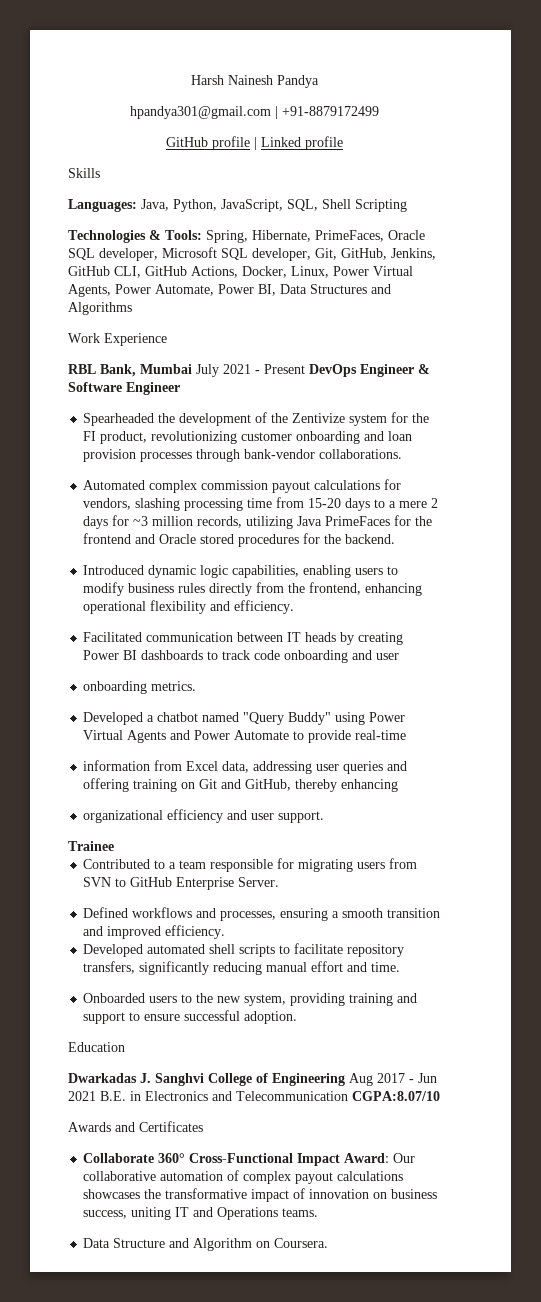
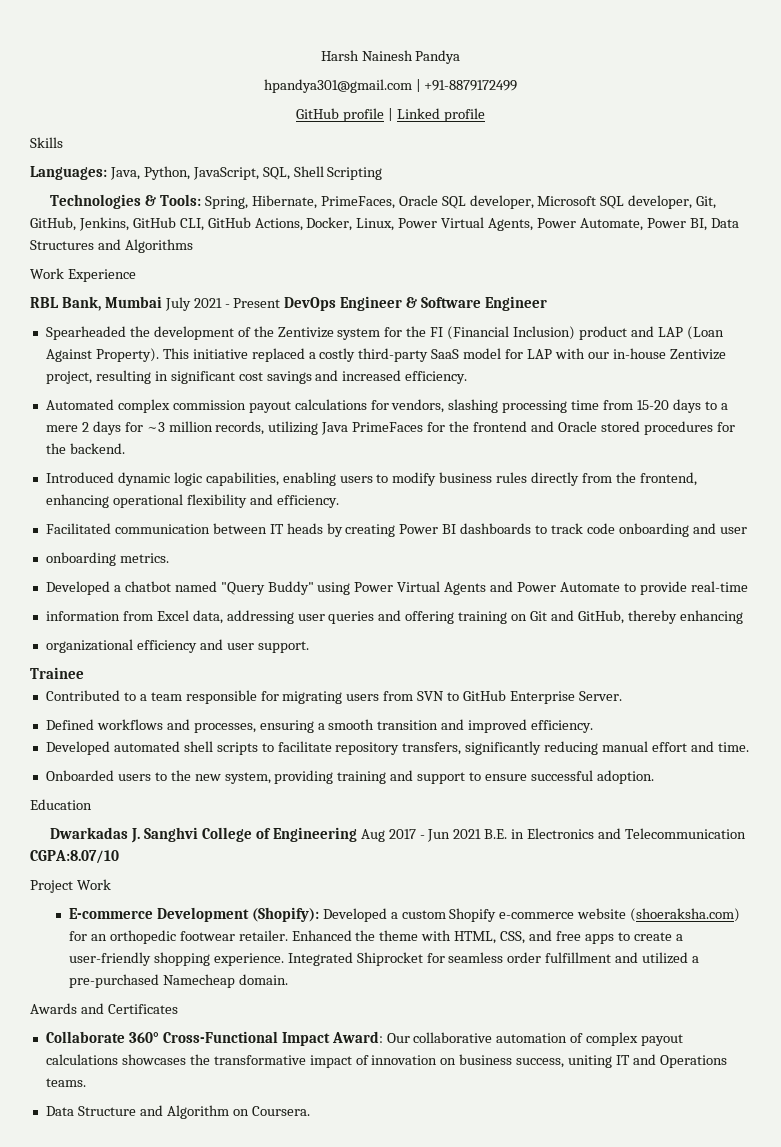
[100,431,413,444] [83,449,403,462] product, revolutionizing customer onboarding and loan provision processes through bank-vendor collaborations. -> [447,326,724,340] [45,348,726,362] [45,370,468,384] (Financial Inclusion) product and LAP (Loan Against Property). This initiative replaced a costly third-party SaaS model for LAP with our in-house Zentivize project, resulting in significant cost savings and increased efficiency.
(440, 1096) none -> [30,879,111,893] [68,907,741,922] [68,930,683,944] [68,952,700,966] [68,974,288,988] // Project Work // E-commerce Development (Shopify): Developed a custom Shopify e-commerce website (shoeraksha.com) for an orthopedic footwear retailer. Enhanced the theme with HTML, CSS, and free apps to create a user-friendly shopping experience. Integrated Shiprocket for seamless order fulfillment and utilized a pre-purchased Namecheap domain.

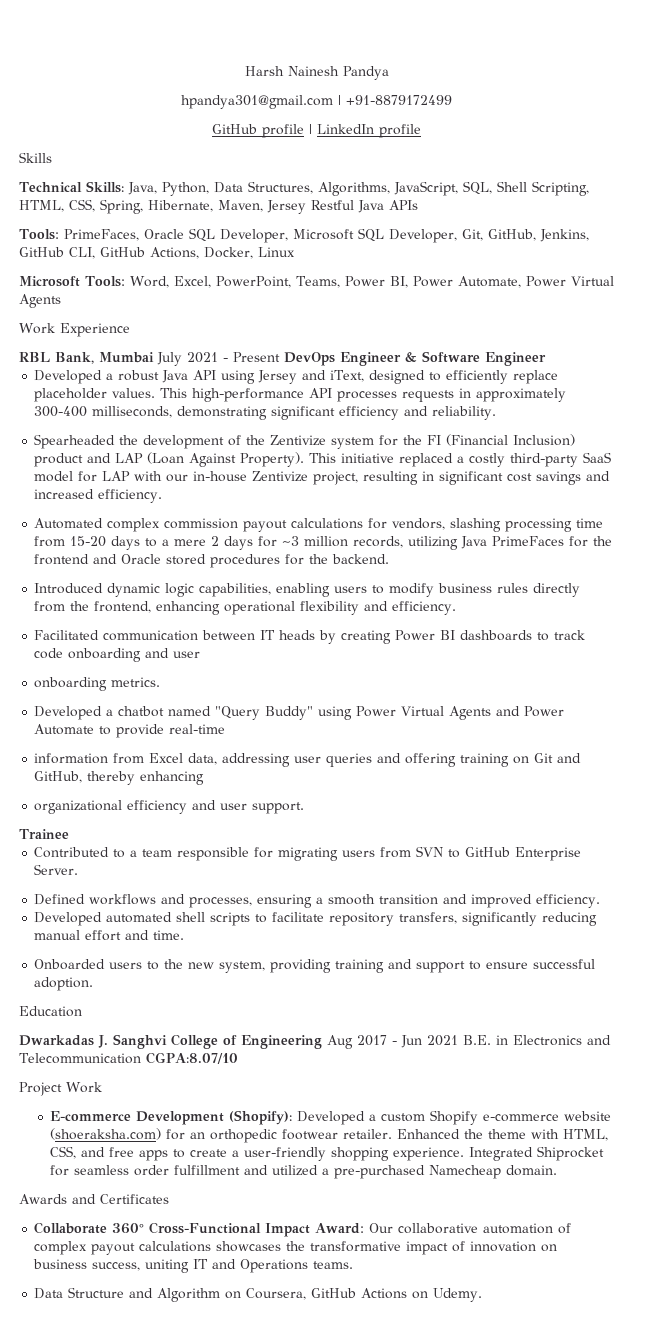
[396,108,440,119] Linked -> [317,124,374,134] LinkedIn
[30,166,383,180] [50,194,317,209] Languages: Java, Python, JavaScript, SQL, Shell Scripting // Technologies & Tools: Spring, Hibernate, -> [19,181,589,196] [19,199,418,214] [19,229,59,240] Technical Skills: Java, Python, Data Structures, Algorithms, JavaScript, SQL, Shell Scripting, HTML, CSS, Spring, Hibernate, Maven, Jersey Restful Java APIs // Tools:
[469,195,534,209] developer, -> [219,229,288,243] Developer,
[628,195,693,209] developer, -> [388,229,457,243] Developer,
[356,217,739,231] [30,239,193,253] Linux, Power Virtual Agents, Power Automate, Power BI, Data Structures and Algorithms -> [258,247,295,257] [19,276,614,288] [19,294,61,308] Linux // Microsoft Tools: Word, Excel, PowerPoint, Teams, Power BI, Power Automate, Power Virtual Agents
(548, 303) none -> [34,370,559,384] [34,388,567,402] [34,406,497,420] // Developed a robust Java API using Jersey and iText, designed to efficiently replace placeholder values. This high-performance API processes requests in approximately 300-400 milliseconds, demonstrating significant efficiency and reliability.
[251,1106,310,1116] Coursera. -> [246,1288,483,1302] Coursera, GitHub Actions on Udemy.

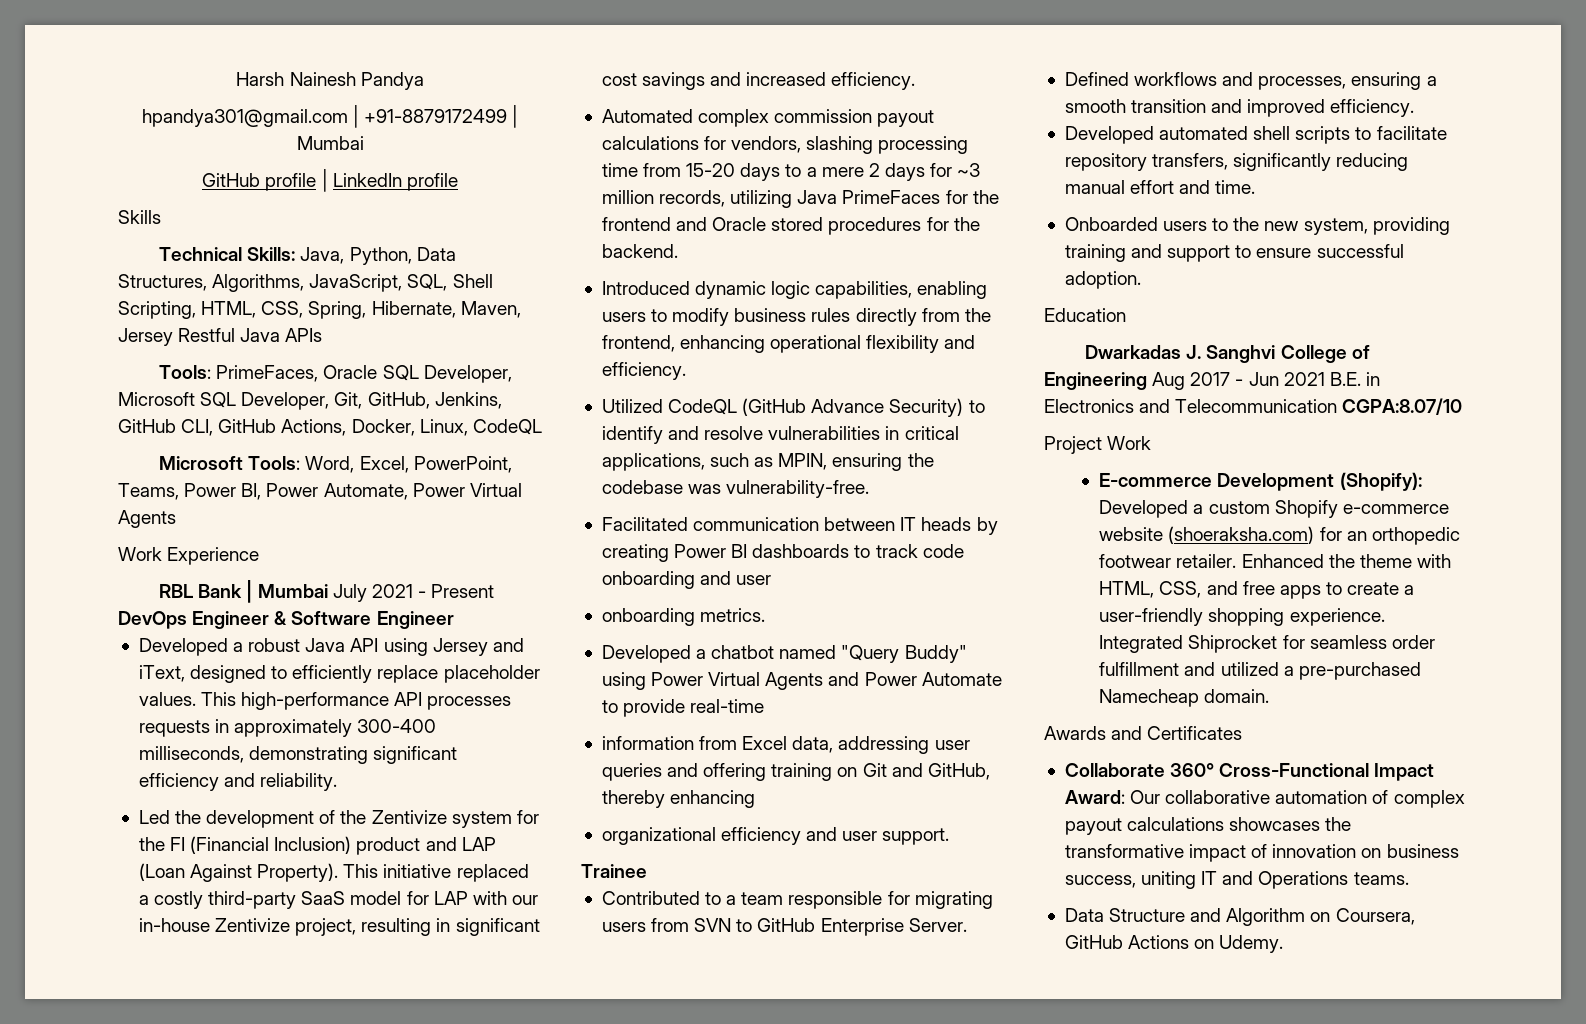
(452, 100) none -> [512,105,519,128] [296,136,364,150] | Mumbai
[258,247,295,257] Linux -> [419,419,542,436] Linux, CodeQL
[55,352,94,364] Bank, -> [198,580,253,603] Bank |
[34,434,116,449] Spearheaded -> [138,810,170,824] Led
(457, 608) none -> [601,398,985,417] [601,426,959,444] [601,453,934,471] [601,480,870,498] // Utilized CodeQL (GitHub Advance Security) to identify and resolve vulnerabilities in critical applications, such as MPIN, ensuring the codebase was vulnerability-free.

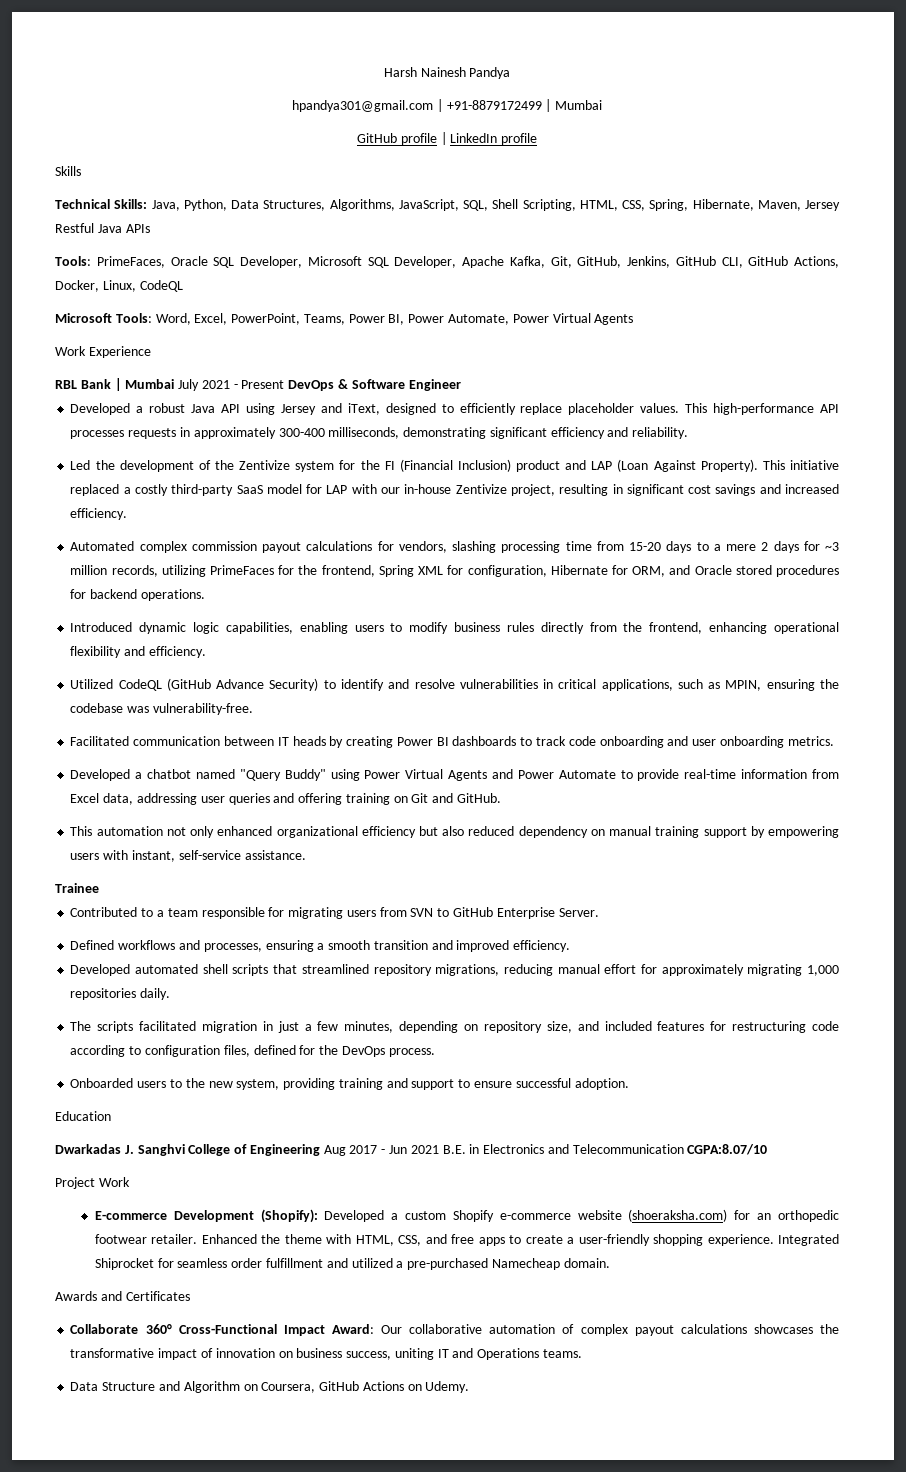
(330, 401) none -> [462,256,545,268] Apache Kafka,
[192,611,270,629] Engineer -> (335, 385) none
[797,190,838,204] Java -> (206, 571) none
[601,217,671,231] frontend -> [321,565,666,577] frontend, Spring XML for configuration, Hibernate for ORM,
[953,217,980,231] [601,244,678,258] the backend. -> [90,589,205,601] backend operations.
(772, 580) // -> (717, 742) none
(765, 706) // -> (737, 774) none
[927,763,990,780] [601,790,756,808] [601,827,950,845] GitHub, thereby enhancing // organizational efficiency and user support. -> [456,793,501,803] [70,826,840,838] [70,850,306,862] GitHub. // This automation not only enhanced organizational efficiency but also reduced dependency on manual training support by empowering users with instant, self-service assistance.
[1355,126,1447,140] [1064,153,1409,171] [1064,180,1256,194] to facilitate repository transfers, significantly reducing manual effort and time. -> [273,964,839,976] [70,988,171,1000] [70,1021,840,1033] [70,1045,435,1057] that streamlined repository migrations, reducing manual effort for approximately migrating 1,000 repositories daily. // The scripts facilitated migration in just a few minutes, depending on repository size, and included features for restructuring code according to configuration files, defined for the DevOps process.

